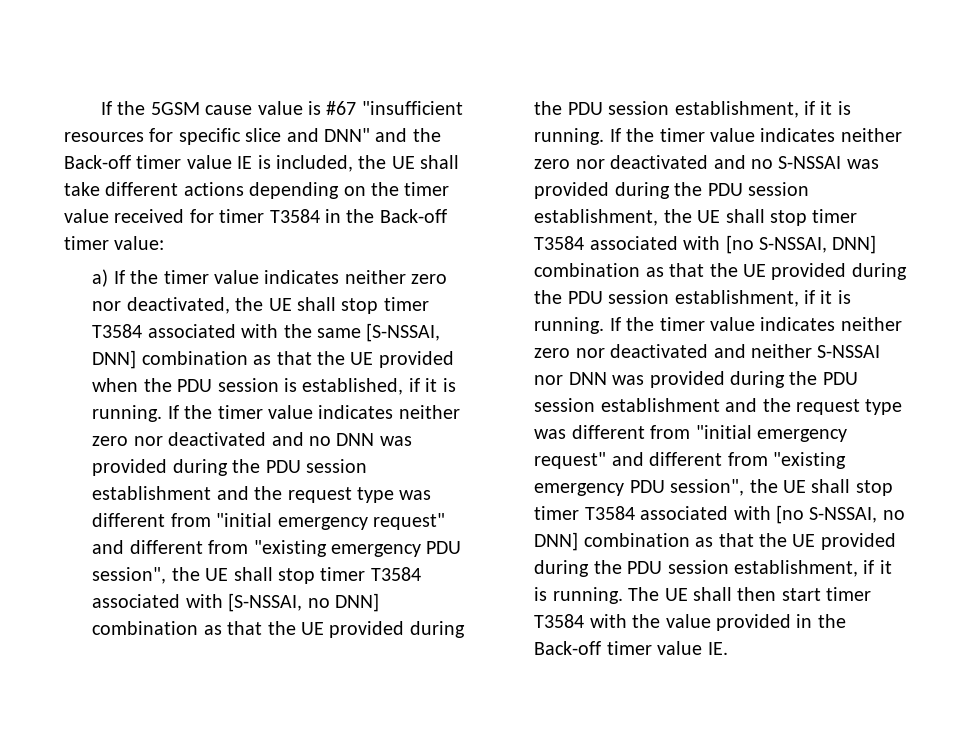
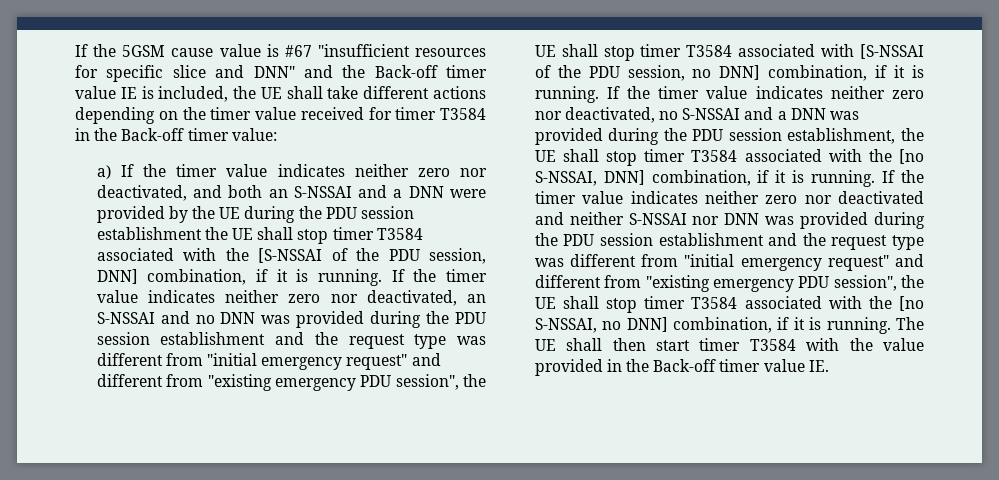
[235,297,429,314] [92,323,441,342] [92,350,454,369] [92,378,404,395] the UE shall stop timer T3584 associated with the same [S-NSSAI, DNN] combination as that the UE provided when the PDU session is established, -> [193,185,486,198] [96,206,415,223] [96,227,423,244] [96,248,486,264] [96,269,247,285] and both an S-NSSAI and a DNN were provided by the UE during the PDU session establishment the UE shall stop timer T3584 associated with the [S-NSSAI of the PDU session, DNN] combination,
[168,432,267,446] deactivated -> [366,290,486,306] [96,312,155,324] deactivated, an S-NSSAI
[228,593,380,612] [92,621,465,638] [534,101,799,118] [S-NSSAI, no DNN] combination as that the UE provided during the PDU session establishment, -> [860,44,924,59] [534,65,868,81] [S-NSSAI of the PDU session, no DNN] combination,
[610,155,842,169] deactivated and no S-NSSAI -> [564,107,826,123] deactivated, no S-NSSAI and a DNN
(721, 243) none -> [868,149,892,162] the
[534,263,907,280] [534,290,799,307] combination as that the UE provided during the PDU session establishment, -> [651,170,751,186] combination,
(771, 513) none -> [868,296,892,309] the
[583,533,896,550] [534,560,859,577] combination as that the UE provided during the PDU session establishment, -> [672,317,772,333] combination,

